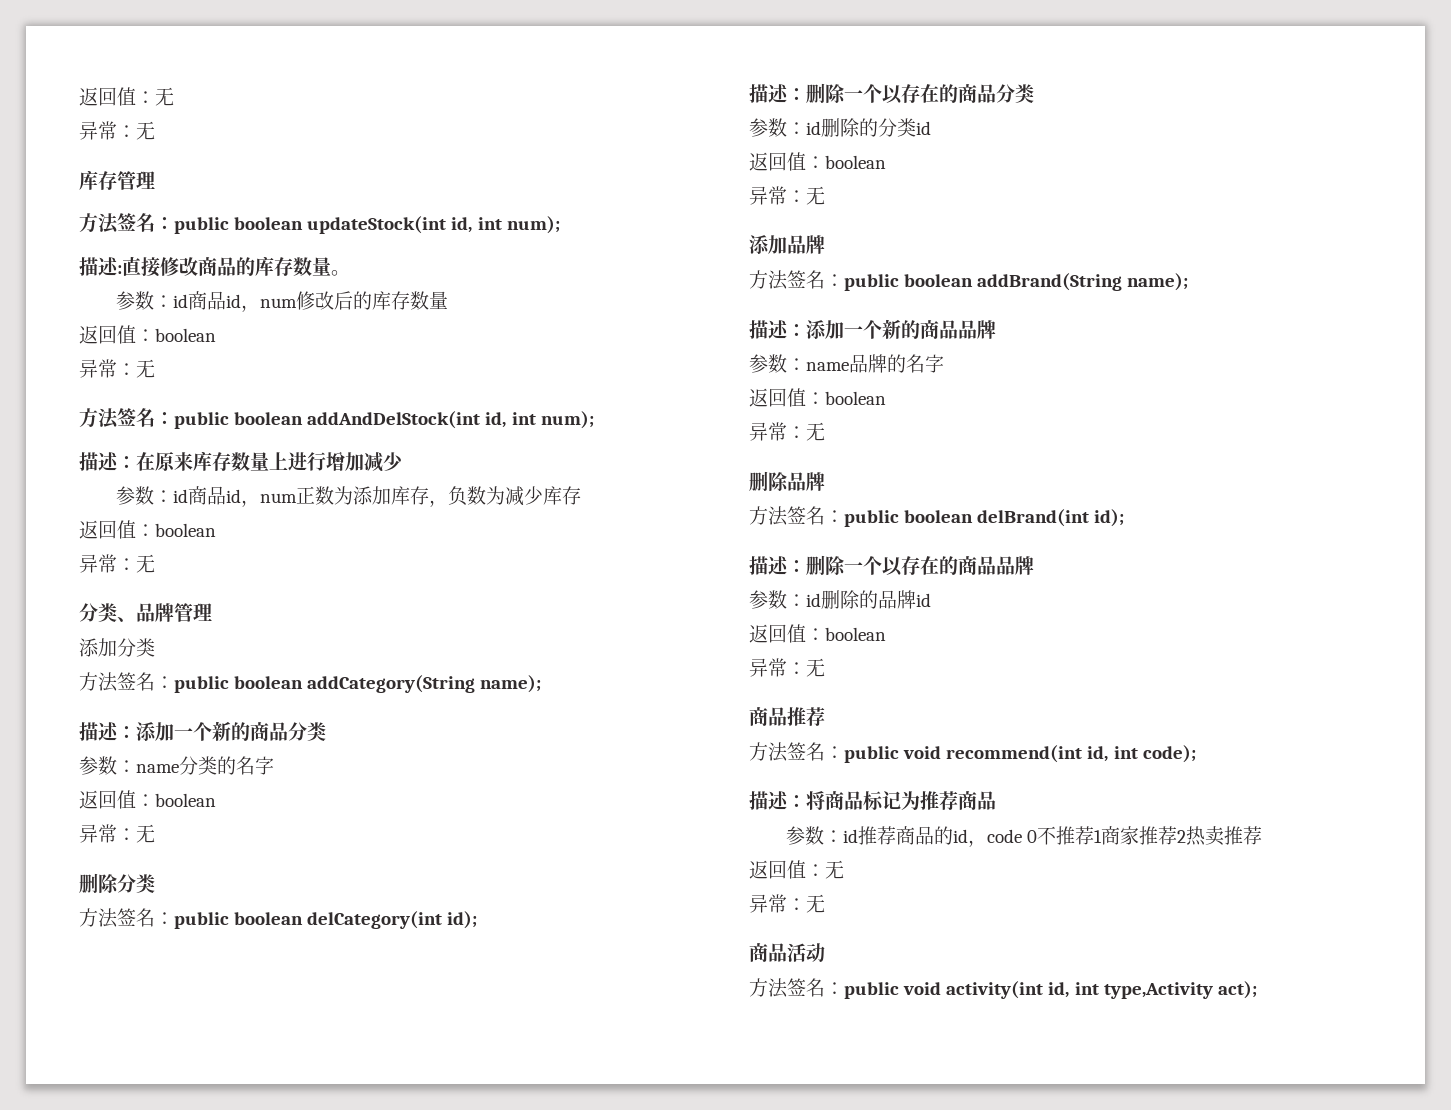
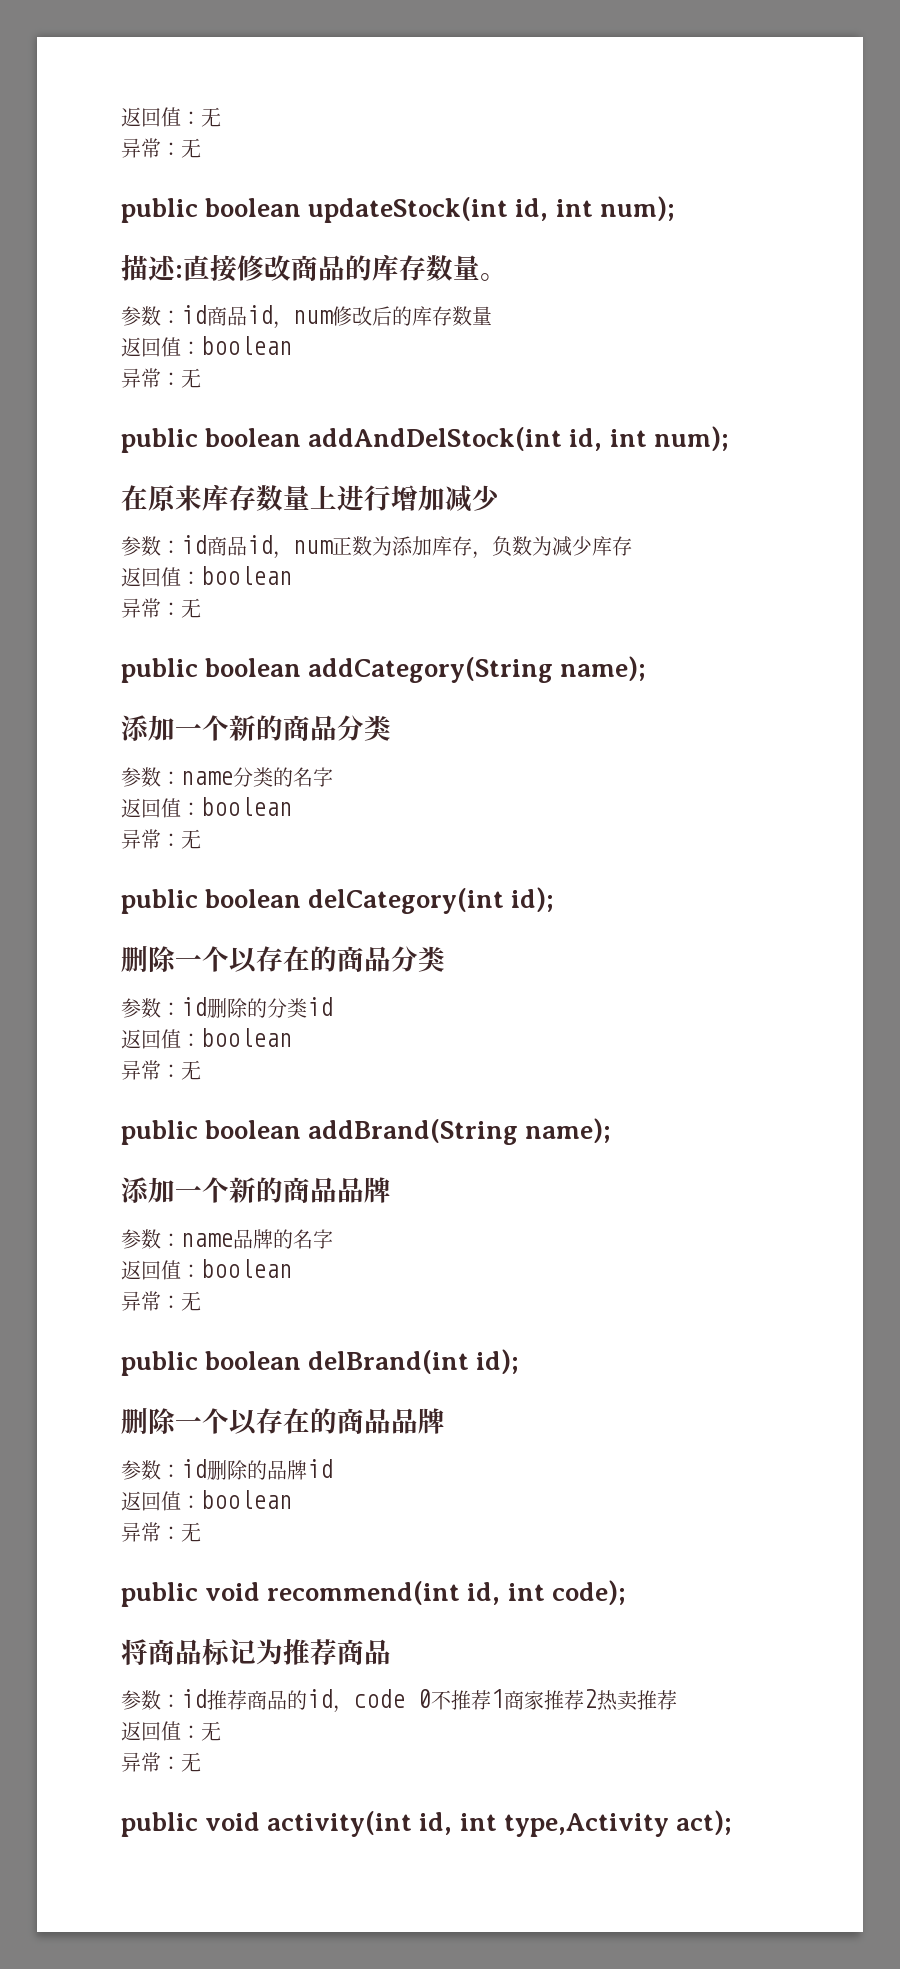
[79,87,174,106] [79,121,155,140] [79,170,155,190] [79,213,174,234] 返回值：无 // 异常：无 // 库存管理 // 方法签名： -> [121,107,221,127] [121,138,201,158] 返回值：无 // 异常：无 //
[79,408,174,429] 方法签名： -> (201, 378) none
[79,452,136,471] 描述： -> (729, 438) none
[79,603,212,622] [79,638,155,657] [79,672,174,692] 分类、品牌管理 // 添加分类 // 方法签名： -> (201, 608) none
[79,722,136,741] 描述： -> (647, 668) none
[79,873,155,894] [79,908,174,928] 删除分类 // 方法签名： -> (201, 839) none
[749,84,806,103] 描述： -> (555, 899) none
[749,235,825,254] [749,270,844,290] 添加品牌 // 方法签名： -> (201, 1070) none
[749,320,806,339] 描述： -> (612, 1130) none
[749,471,825,492] [749,506,844,526] 删除品牌 // 方法签名： -> (201, 1301) none
[749,556,806,575] 描述： -> (520, 1361) none
[749,707,825,726] [749,742,844,762] 商品推荐 // 方法签名： -> (201, 1532) none
[749,791,806,810] 描述： -> (626, 1592) none
[749,943,825,962] [749,978,844,998] 商品活动 // 方法签名： -> (201, 1762) none

